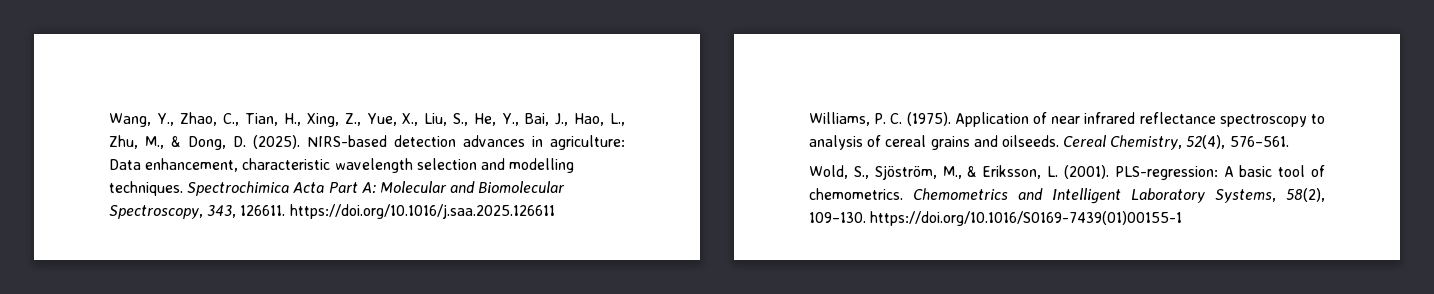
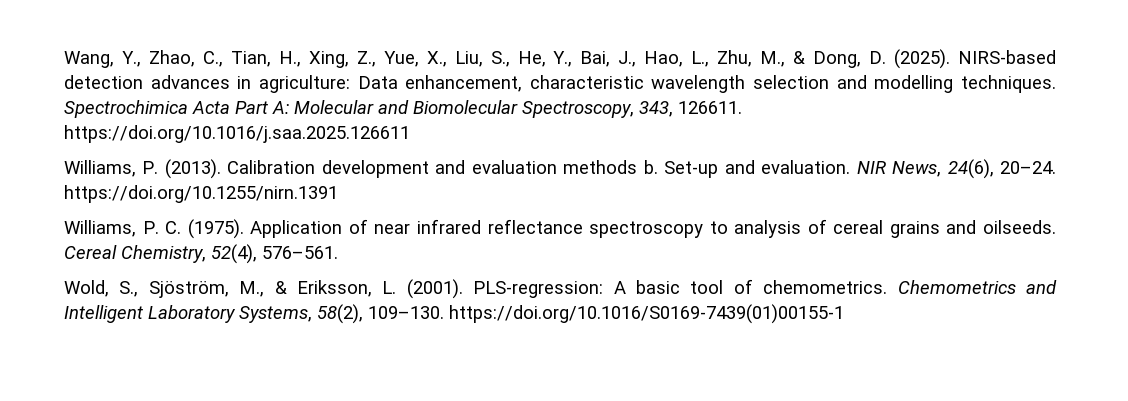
(555, 211) none -> [64,159,1057,179] [64,185,338,203] // Williams, P. (2013). Calibration development and evaluation methods b. Set-up and evaluation. NIR News, 24(6), 20–24. https://doi.org/10.1255/nirn.1391

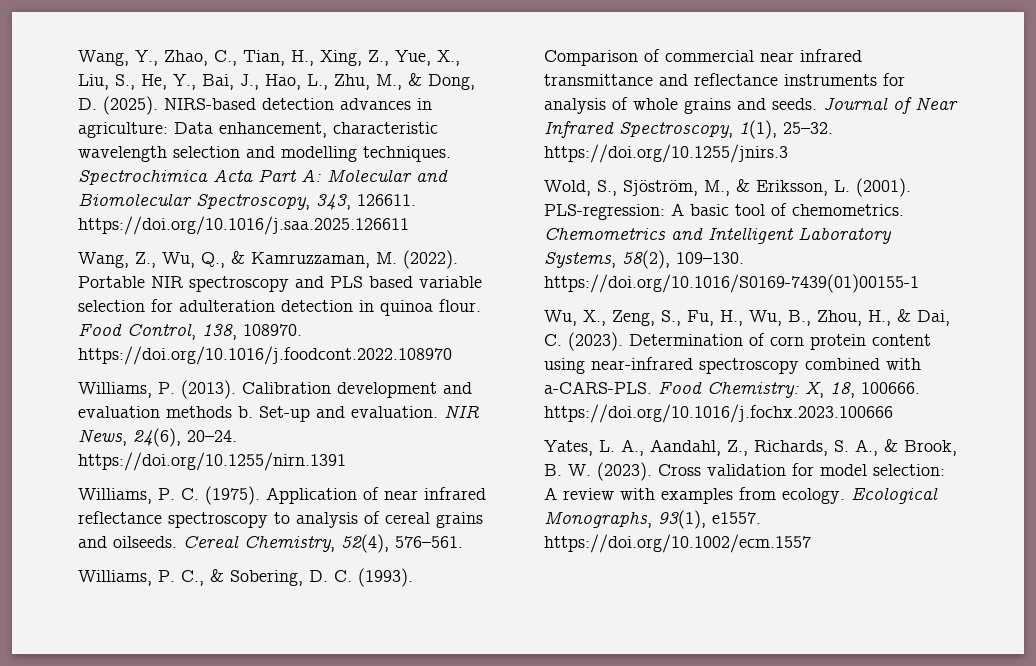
(410, 134) none -> [78,250,458,269] [78,276,482,292] [78,299,481,316] [78,323,302,340] [78,346,452,365] // Wang, Z., Wu, Q., & Kamruzzaman, M. (2022). Portable NIR spectroscopy and PLS based variable selection for adulteration detection in quinoa flour. Food Control, 138, 108970. https://doi.org/10.1016/j.foodcont.2022.108970
(338, 252) none -> [78,568,413,587] [544,49,862,66] [544,73,905,86] [544,97,958,114] [544,120,833,139] [544,144,788,163] // Williams, P. C., & Sobering, D. C. (1993). Comparison of commercial near infrared transmittance and reflectance instruments for analysis of whole grains and seeds. Journal of Near Infrared Spectroscopy, 1(1), 25–32. https://doi.org/10.1255/jnirs.3
(844, 314) none -> [544,309,950,326] [544,332,931,351] [544,357,921,374] [544,381,920,398] [544,404,893,423] [544,439,957,456] [544,462,945,481] [544,487,938,504] [544,510,761,529] [544,534,811,553] // Wu, X., Zeng, S., Fu, H., Wu, B., Zhou, H., & Dai, C. (2023). Determination of corn protein content using near-infrared spectroscopy combined with a-CARS-PLS. Food Chemistry: X, 18, 100666. https://doi.org/10.1016/j.fochx.2023.100666 // Yates, L. A., Aandahl, Z., Richards, S. A., & Brook, B. W. (2023). Cross validation for model selection: A review with examples from ecology. Ecological Monographs, 93(1), e1557. https://doi.org/10.1002/ecm.1557

